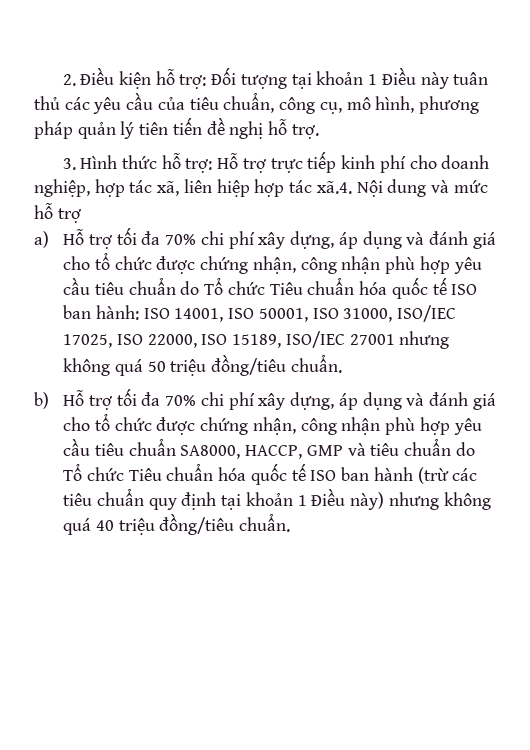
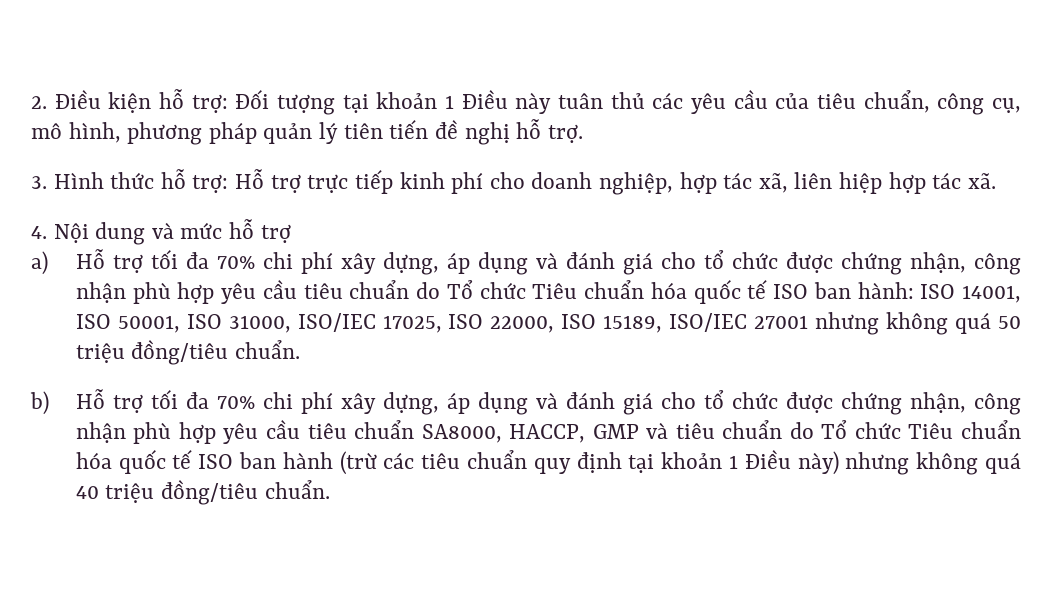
[316,181,352,194] xã.4. -> [967,173,996,189] [31,226,47,239] xã. // 4.

